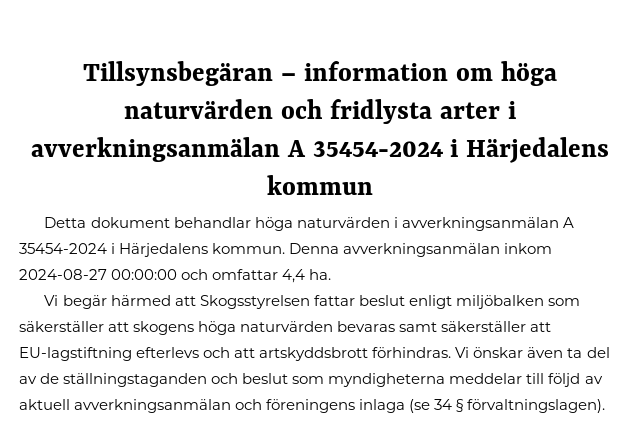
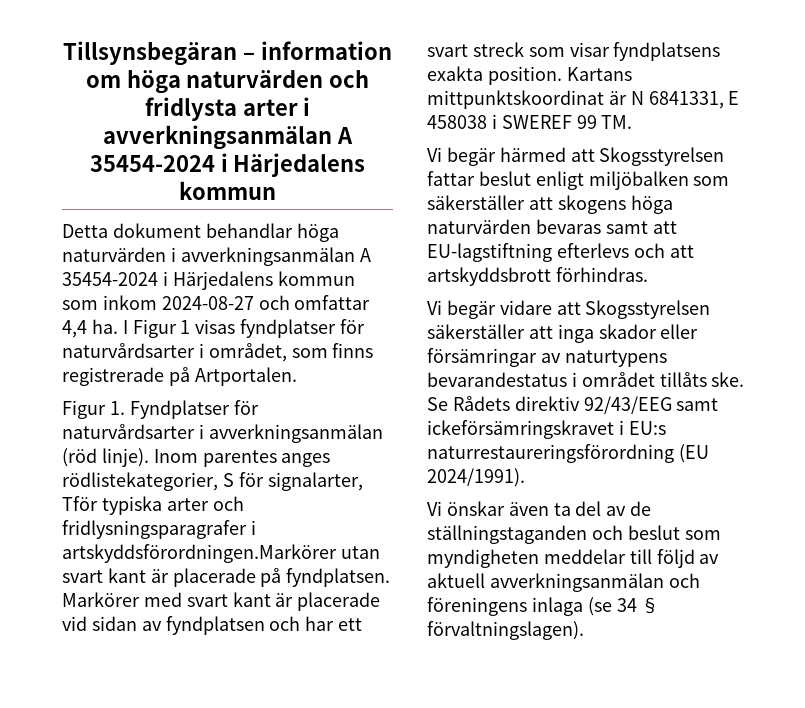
[212,243,501,257] kommun. Denna avverkningsanmälan -> [277,271,355,286] [62,300,98,310] kommun som
[111,269,178,280] 00:00:00 -> (254, 303) none
(332, 274) none -> [122,319,366,338] [62,343,374,362] [62,367,297,386] [62,400,259,419] [62,424,383,443] [62,448,331,467] [62,472,363,491] [62,496,244,515] [62,520,256,539] [62,544,380,563] [62,568,391,587] [62,592,381,611] [62,616,363,635] [427,42,721,61] [427,66,632,85] [427,90,740,109] [427,114,633,129] I Figur 1 visas fyndplatser för naturvårdsarter i området, som finns registrerade på Artportalen. // Figur 1. Fyndplatser för naturvårdsarter i avverkningsanmälan (röd linje). Inom parentes anges rödlistekategorier, S för signalarter, Tför typiska arter och fridlysningsparagrafer i artskyddsförordningen.Markörer utan svart kant är placerade på fyndplatsen. Markörer med svart kant är placerade vid sidan av fyndplatsen och har ett svart streck som visar fyndplatsens exakta position. Kartans mittpunktskoordinat är N 6841331, E 458038 i SWEREF 99 TM.
[441,321,527,332] säkerställer -> (648, 227) none
(452, 352) none -> [427,300,711,319] [427,324,699,343] [427,348,667,367] [427,372,745,387] [427,396,719,414] [427,420,666,439] [427,444,709,463] [427,468,525,487] // Vi begär vidare att Skogsstyrelsen säkerställer att inga skador eller försämringar av naturtypens bevarandestatus i området tillåts ske. Se Rådets direktiv 92/43/EEG samt ickeförsämringskravet i EU:s naturrestaureringsförordning (EU 2024/1991). //
[328,373,446,387] myndigheterna -> [427,549,539,568] myndigheten

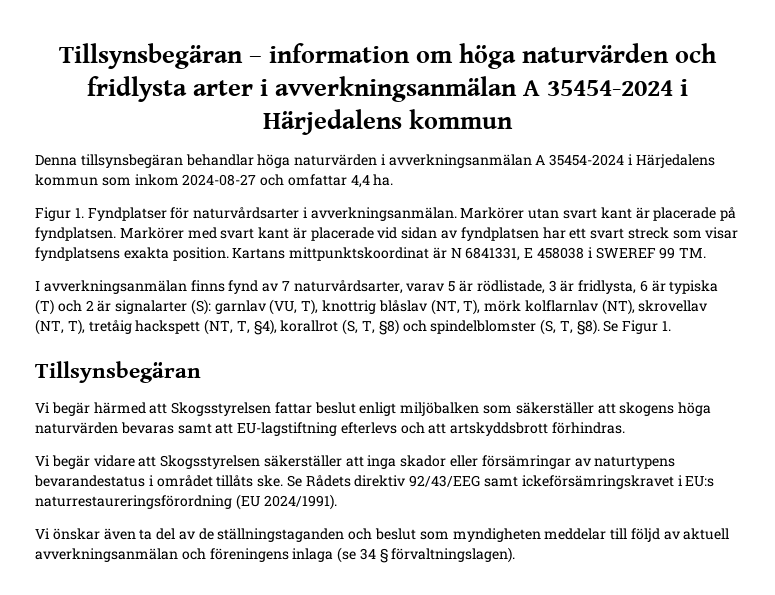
[62,223,201,238] Detta dokument -> [35,154,183,168] Denna tillsynsbegäran
[122,319,366,338] [62,343,374,362] [62,367,297,386] I Figur 1 visas fyndplatser för naturvårdsarter i området, som finns registrerade på Artportalen. -> (394, 180) none
[208,424,383,443] [62,448,331,467] [62,472,363,491] [62,496,244,515] [62,520,256,539] [62,544,337,563] avverkningsanmälan (röd linje). Inom parentes anges rödlistekategorier, S för signalarter, Tför typiska arter och fridlysningsparagrafer i artskyddsförordningen.Markörer -> [310,207,525,221] avverkningsanmälan. Markörer
[269,616,301,631] och -> (539, 234) none
(633, 122) none -> [35,280,719,294] [35,299,709,315] [35,319,672,335] [35,361,201,383] // I avverkningsanmälan finns fynd av 7 naturvårdsarter, varav 5 är rödlistade, 3 är fridlysta, 6 är typiska (T) och 2 är signalarter (S): garnlav (VU, T), knottrig blåslav (NT, T), mörk kolflarnlav (NT), skrovellav (NT, T), tretåig hackspett (NT, T, §4), korallrot (S, T, §8) och spindelblomster (S, T, §8). Se Figur 1. // Tillsynsbegäran

